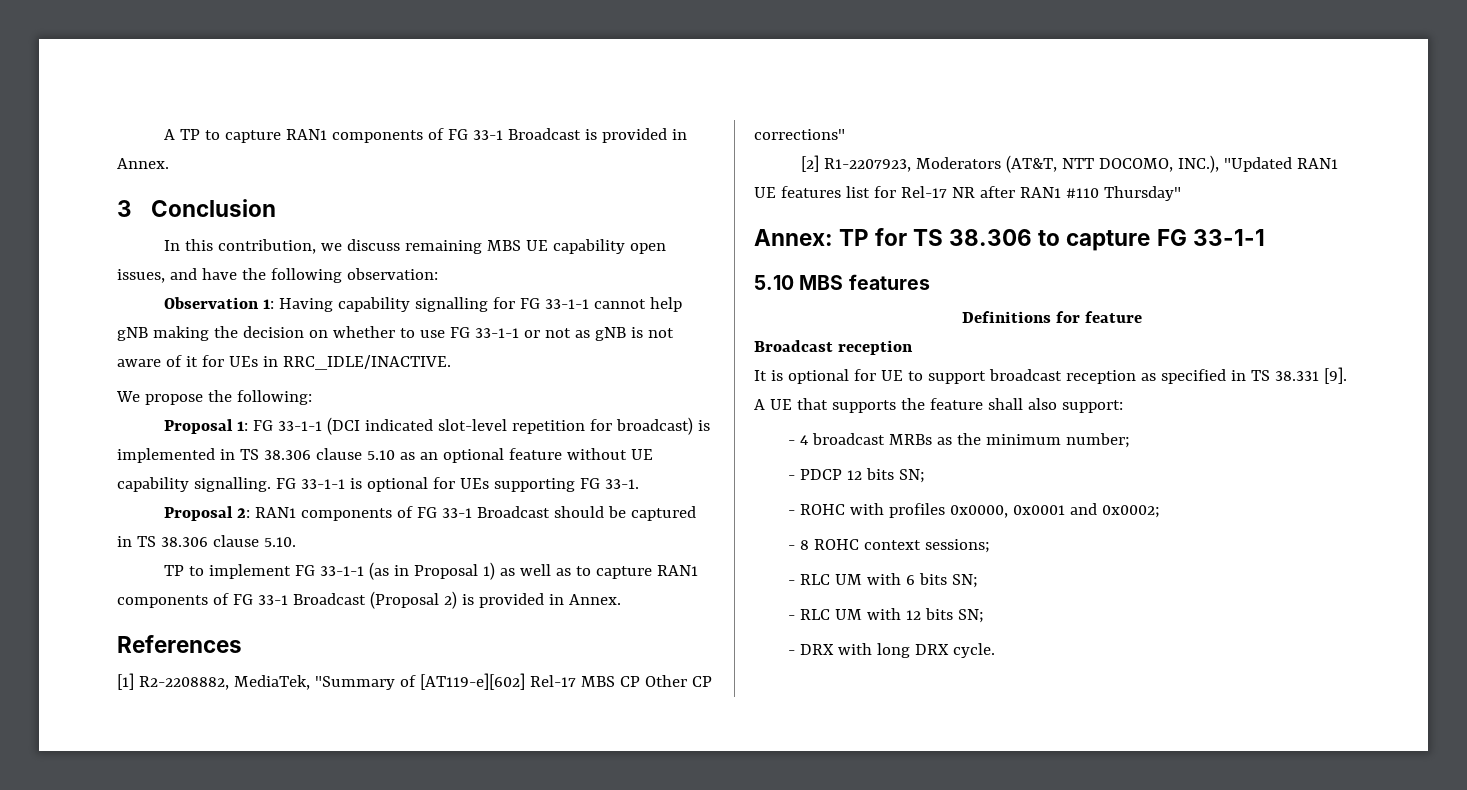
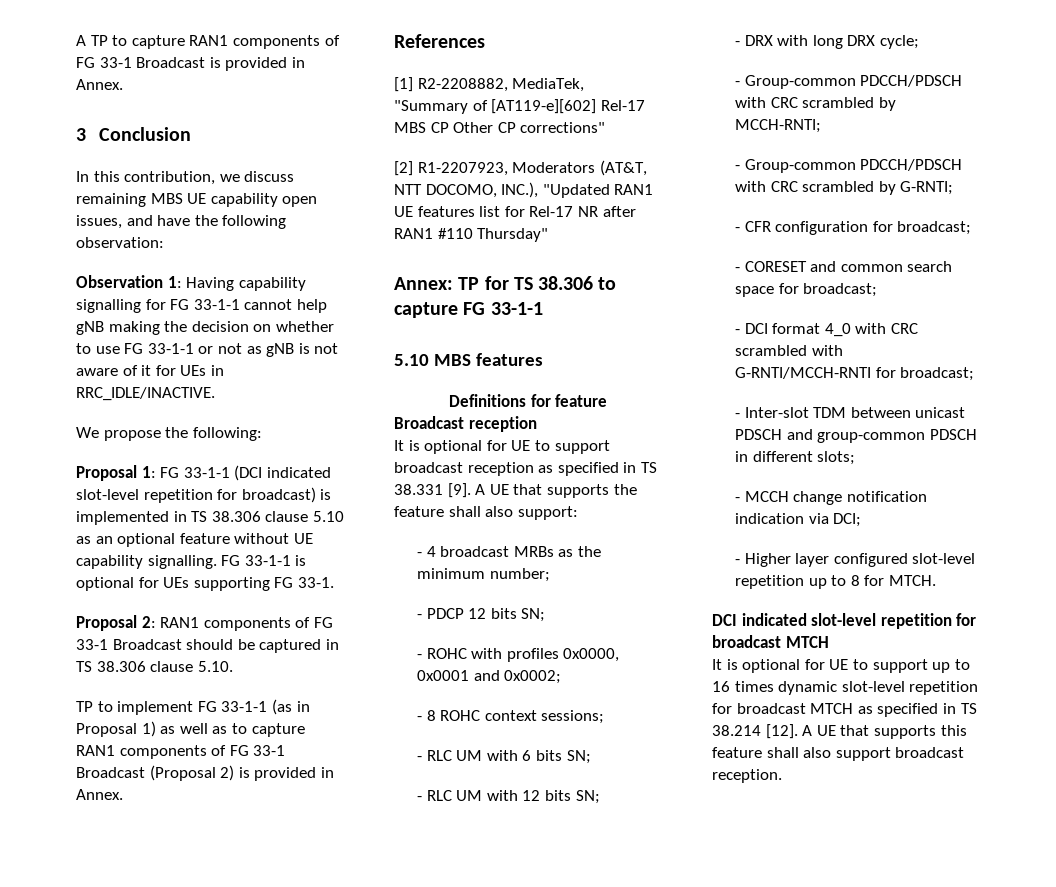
[953,643,996,658] cycle. -> [880,35,920,49] [735,75,963,89] [735,97,896,111] [735,119,822,133] [735,159,963,173] [735,181,954,195] [735,221,972,235] [735,261,953,272] [735,283,878,297] [735,323,919,337] [735,345,843,356] [735,367,975,381] [735,407,966,418] [735,429,977,443] [735,451,856,465] [735,491,927,505] [735,513,862,527] [735,553,976,567] [735,575,937,589] [712,613,977,629] [712,635,829,648] [712,659,970,673] [712,681,979,695] [712,703,977,717] [712,724,967,739] [712,747,965,761] [712,769,782,783] cycle; // - Group-common PDCCH/PDSCH with CRC scrambled by MCCH-RNTI; // - Group-common PDCCH/PDSCH with CRC scrambled by G-RNTI; // - CFR configuration for broadcast; // - CORESET and common search space for broadcast; // - DCI format 4_0 with CRC scrambled with G-RNTI/MCCH-RNTI for broadcast; // - Inter-slot TDM between unicast PDSCH and group-common PDSCH in different slots; // - MCCH change notification indication via DCI; // - Higher layer configured slot-level repetition up to 8 for MTCH. // DCI indicated slot-level repetition for broadcast MTCH // It is optional for UE to support up to 16 times dynamic slot-level repetition for broadcast MTCH as specified in TS 38.214 [12]. A UE that supports this feature shall also support broadcast reception.

